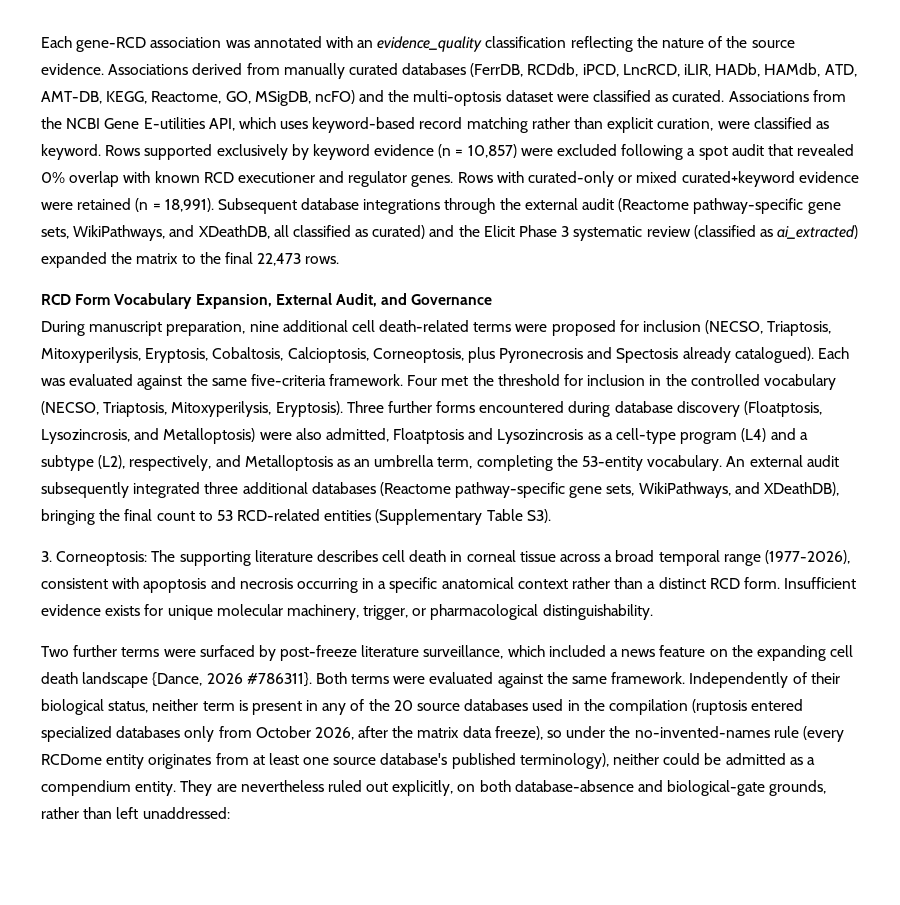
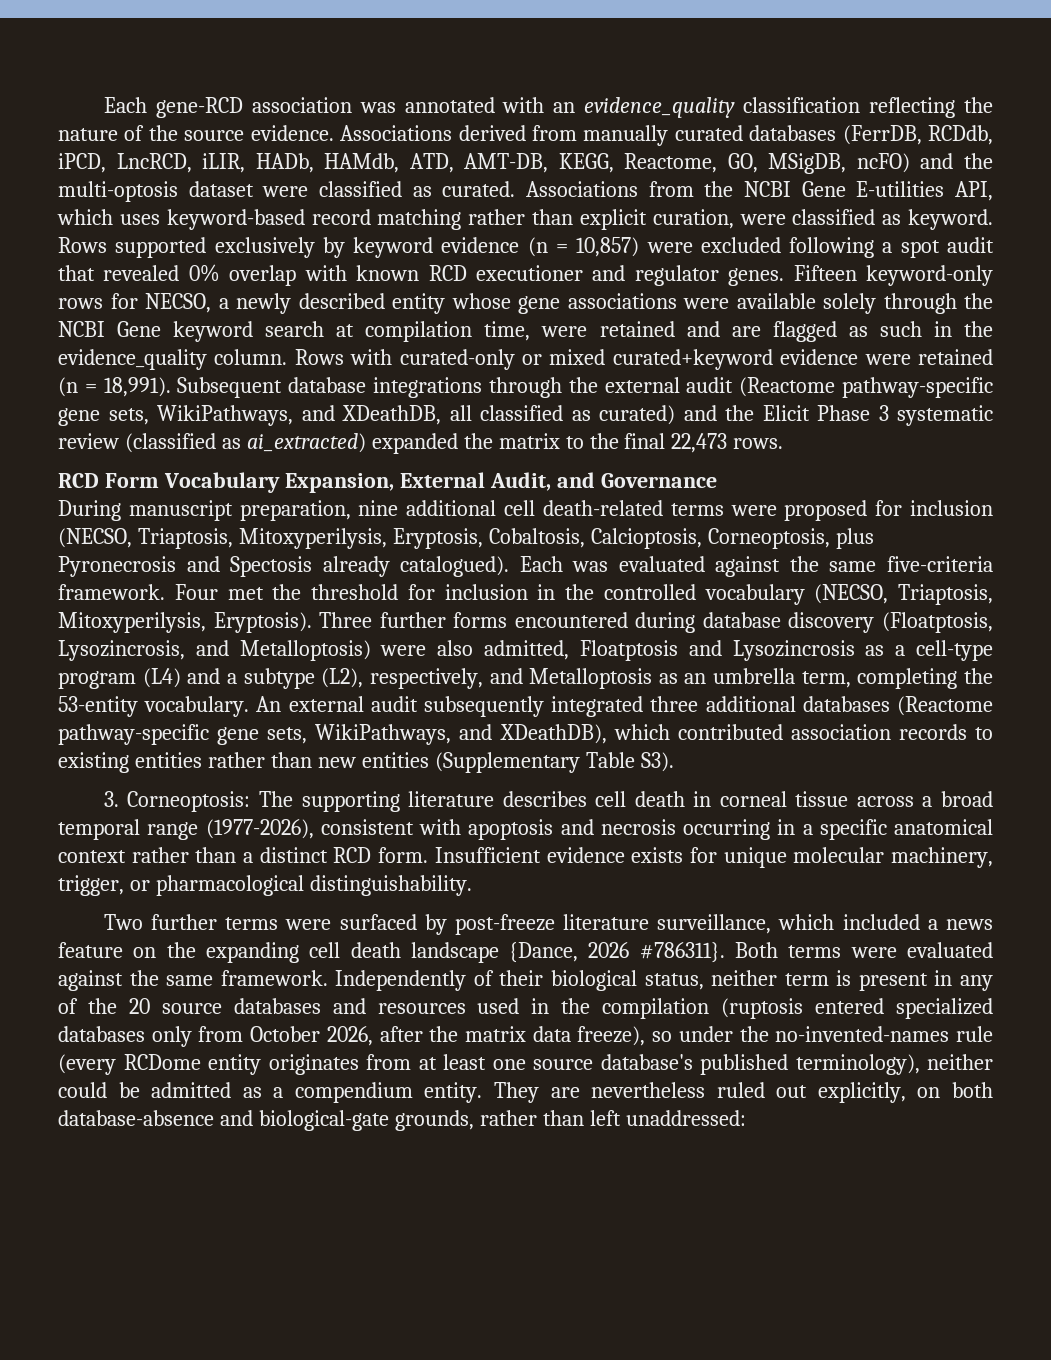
(454, 181) none -> [793,265,993,286] [58,293,993,314] [58,321,994,342] [58,349,288,370] Fifteen keyword-only rows for NECSO, a newly described entity whose gene associations were available solely through the NCBI Gene keyword search at compilation time, were retained and are flagged as such in the evidence_quality column.
[41,509,321,525] bringing the final count to 53 RCD-related -> [613,724,994,740] [58,752,356,773] which contributed association records to existing entities rather than new
(529, 705) none -> [332,998,466,1014] and resources

